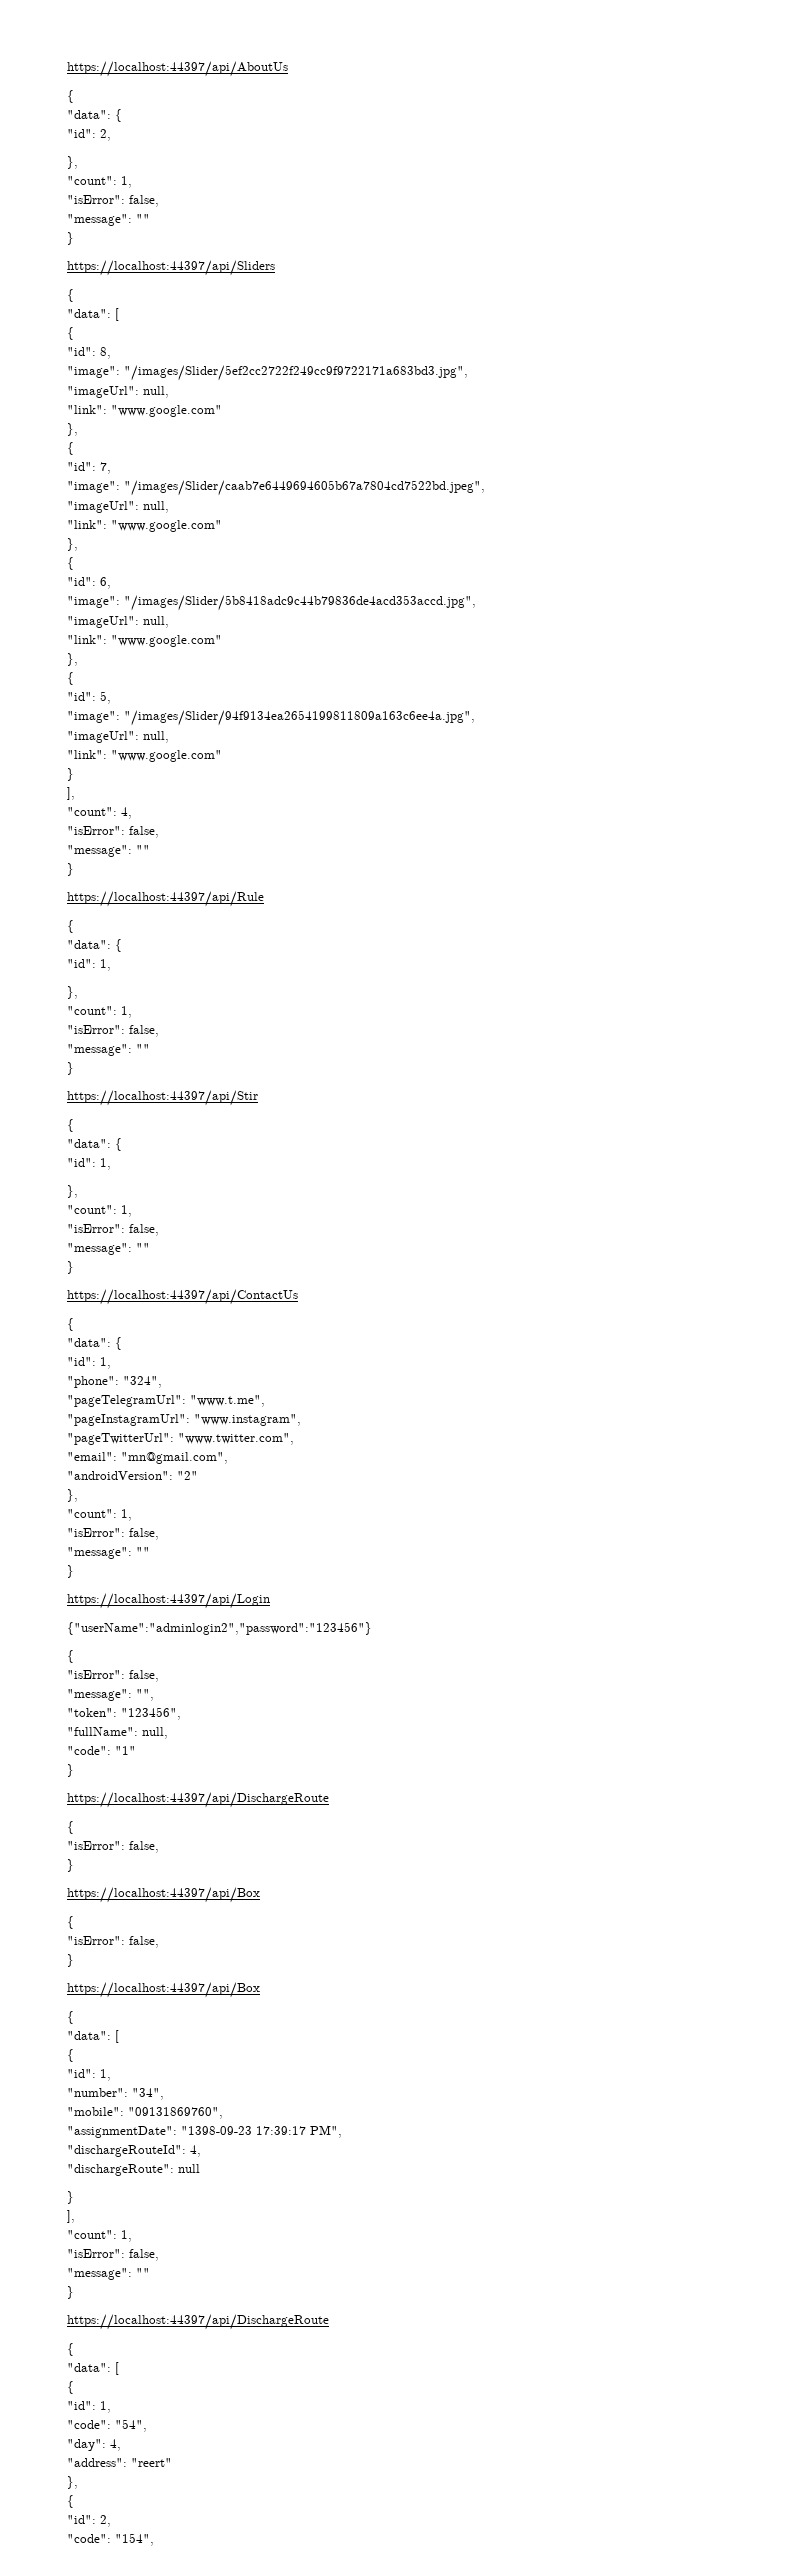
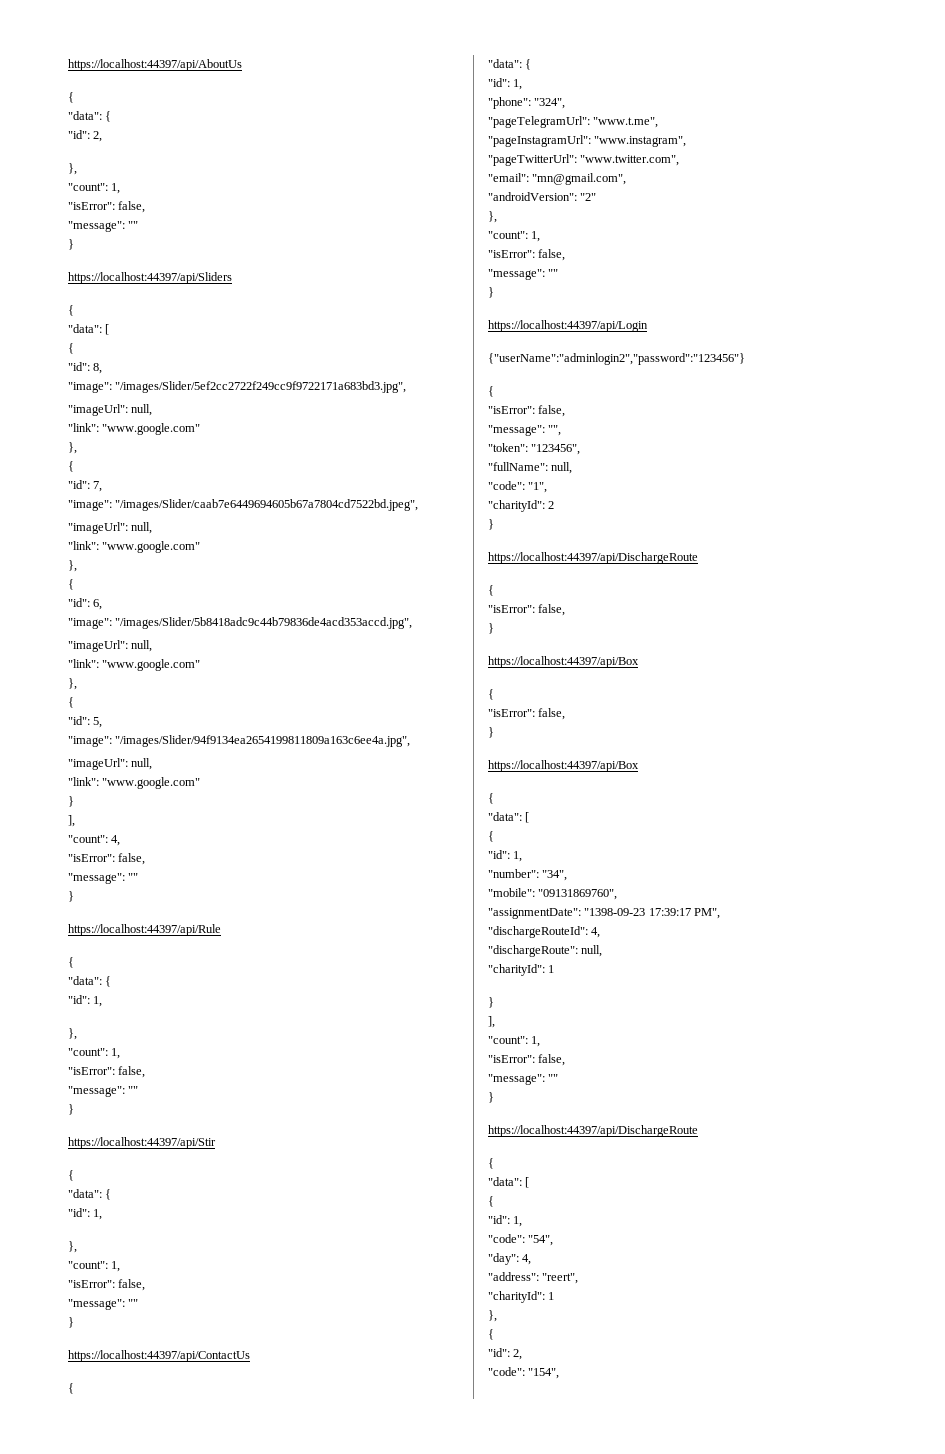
[115,1746,136,1755] "1" -> [528,482,548,493] [488,500,555,512] "1", // "charityId": 2
[178,2164,200,2173] null -> [581,945,603,957] [488,964,555,976] null, // "charityId": 1
[131,2458,172,2467] "reert" -> [542,1273,579,1284] [488,1291,555,1303] "reert", // "charityId": 1

